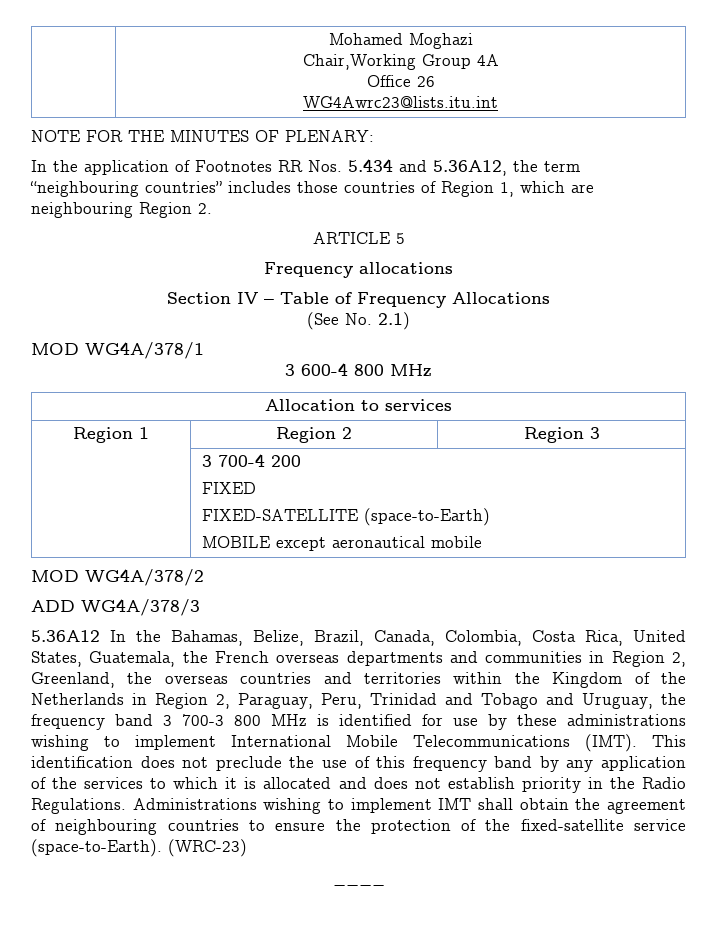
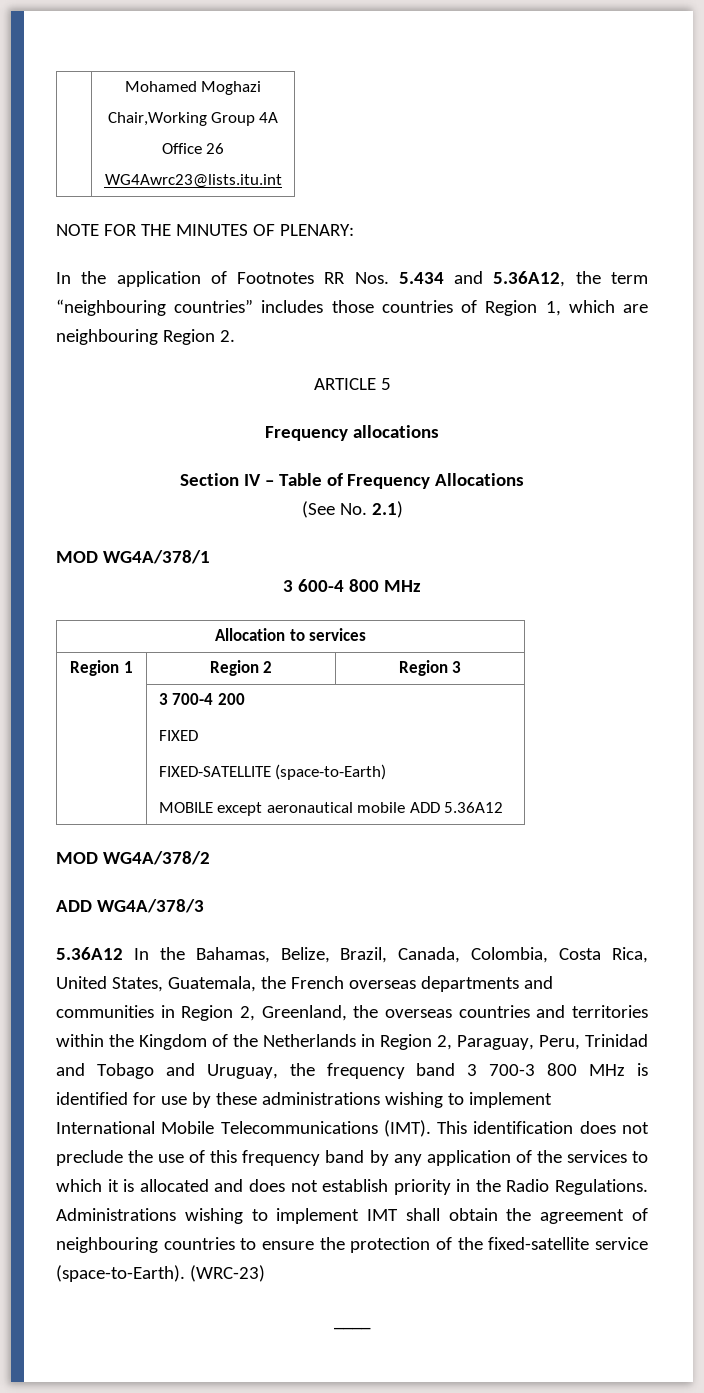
(483, 542) none -> [409,802,504,813] ADD 5.36A12

